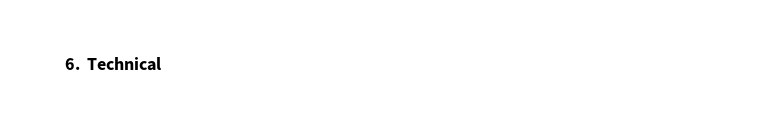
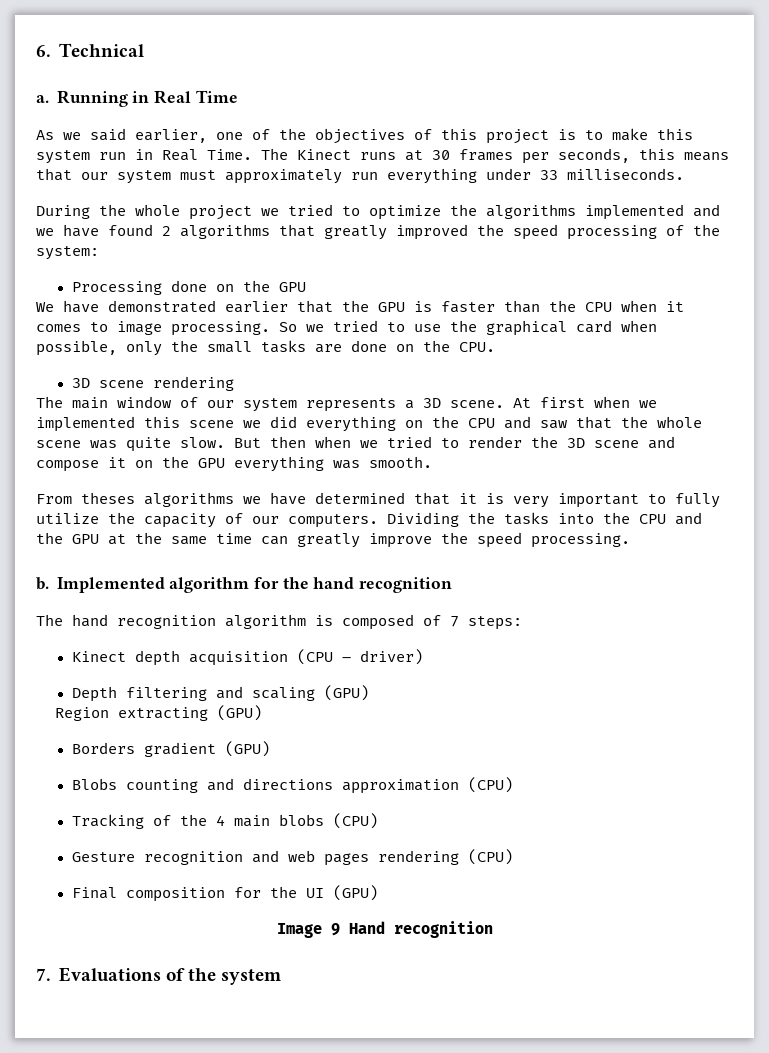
(161, 64) none -> [36,90,238,107] [36,128,693,144] [36,148,729,164] [36,168,684,184] [36,204,720,220] [36,224,720,240] [36,246,99,260] [71,280,306,295] [36,300,684,313] [36,320,657,336] [36,340,495,356] [71,376,234,391] [36,396,657,412] [36,416,702,432] [36,436,675,452] [36,456,432,472] [36,492,720,508] [36,512,702,528] [36,532,630,548] [36,577,453,593] [36,614,522,630] [71,649,423,666] [71,685,369,702] [55,705,263,721] [71,741,270,757] [71,777,513,794] [71,813,378,829] [71,849,513,866] [71,885,378,902] [276,921,493,938] [36,967,281,985] // a. Running in Real Time // As we said earlier, one of the objectives of this project is to make this system run in Real Time. The Kinect runs at 30 frames per seconds, this means that our system must approximately run everything under 33 milliseconds. // During the whole project we tried to optimize the algorithms implemented and we have found 2 algorithms that greatly improved the speed processing of the system: // Processing done on the GPU // We have demonstrated earlier that the GPU is faster than the CPU when it comes to image processing. So we tried to use the graphical card when possible, only the small tasks are done on the CPU. // 3D scene rendering // The main window of our system represents a 3D scene. At first when we implemented this scene we did everything on the CPU and saw that the whole scene was quite slow. But then when we tried to render the 3D scene and compose it on the GPU everything was smooth. // From theses algorithms we have determined that it is very important to fully utilize the capacity of our computers. Dividing the tasks into the CPU and the GPU at the same time can greatly improve the speed processing. // b. Implemented algorithm for the hand recognition // The hand recognition algorithm is composed of 7 steps: // Kinect depth acquisition (CPU – driver) // Depth filtering and scaling (GPU) // Region extracting (GPU) // Borders gradient (GPU) // Blobs counting and directions approximation (CPU) // Tracking of the 4 main blobs (CPU) // Gesture recognition and web pages rendering (CPU) // Final composition for the UI (GPU) // Image 9 Hand recognition // 7. Evaluations of the system

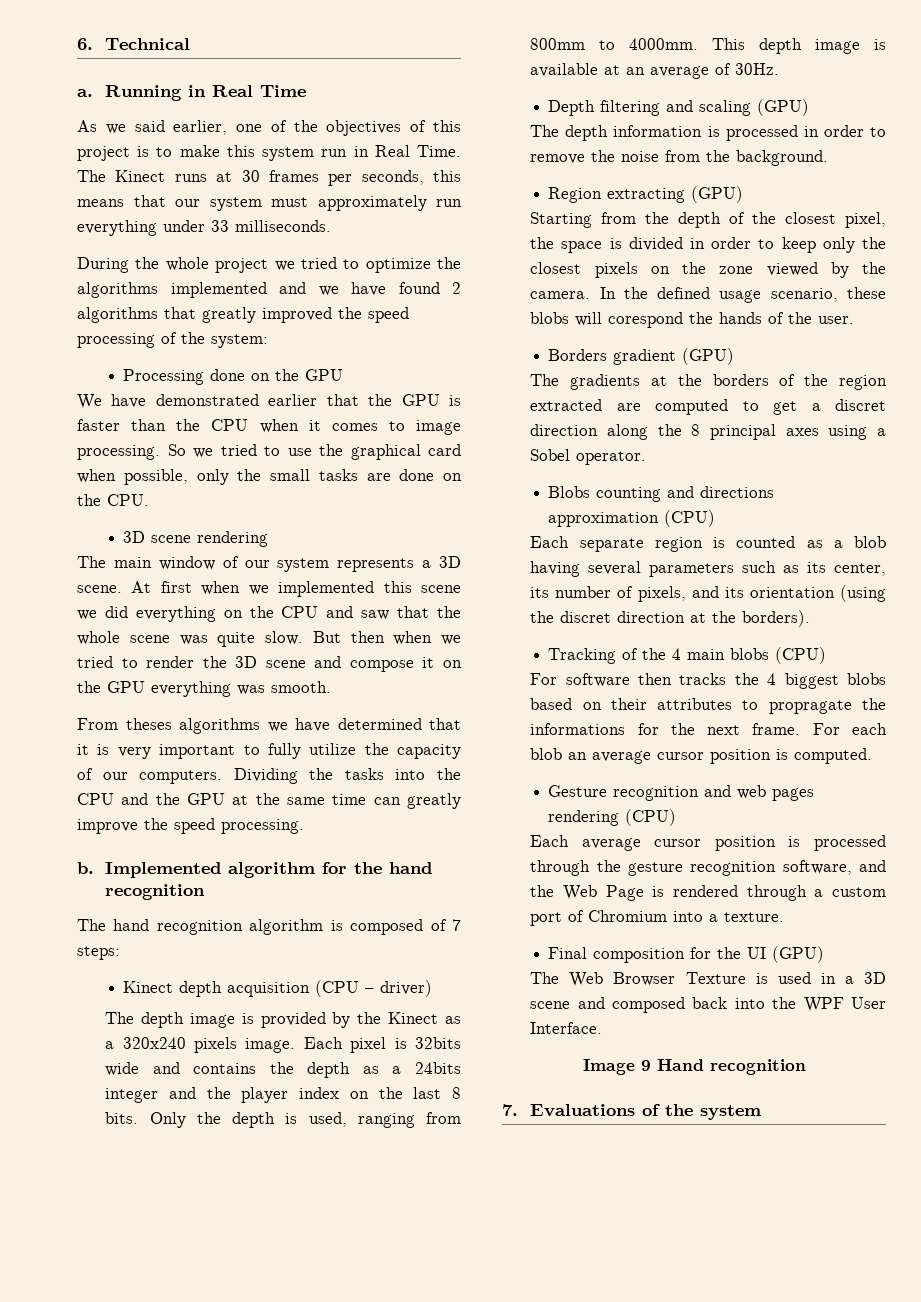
(423, 657) none -> [105,1012,462,1028] [105,1037,461,1053] [105,1062,461,1078] [105,1087,462,1103] [105,1112,461,1128] [530,38,886,54] [530,63,780,79] // The depth image is provided by the Kinect as a 320x240 pixels image. Each pixel is 32bits wide and contains the depth as a 24bits integer and the player index on the last 8 bits. Only the depth is used, ranging from 800mm to 4000mm. This depth image is available at an average of 30Hz.
[55,705,263,721] [71,741,270,757] Region extracting (GPU) // Borders gradient (GPU) -> [530,125,886,141] [530,150,829,166] [548,186,744,203] [530,212,886,228] [530,237,886,253] [530,262,886,278] [530,287,886,303] [530,312,855,328] [548,348,735,365] [530,374,887,390] [530,399,886,415] [530,424,886,440] [530,449,647,465] The depth information is processed in order to remove the noise from the background. // Region extracting (GPU) // Starting from the depth of the closest pixel, the space is divided in order to keep only the closest pixels on the zone viewed by the camera. In the defined usage scenario, these blobs will corespond the hands of the user. // Borders gradient (GPU) // The gradients at the borders of the region extracted are computed to get a discret direction along the 8 principal axes using a Sobel operator.
(513, 785) none -> [530,536,886,552] [530,561,886,577] [530,585,886,602] [530,610,811,627] // Each separate region is counted as a blob having several parameters such as its center, its number of pixels, and its orientation (using the discret direction at the borders).
(378, 821) none -> [530,673,886,689] [530,698,886,714] [530,723,887,735] [530,748,873,764] // For software then tracks the 4 biggest blobs based on their attributes to propragate the informations for the next frame. For each blob an average cursor position is computed.
(513, 857) none -> [530,835,886,851] [530,860,886,876] [530,885,886,901] [530,910,785,926] // Each average cursor position is processed through the gesture recognition software, and the Web Page is rendered through a custom port of Chromium into a texture.
(378, 893) none -> [530,972,887,987] [530,997,886,1013] [530,1022,603,1034] // The Web Browser Texture is used in a 3D scene and composed back into the WPF User Interface.

